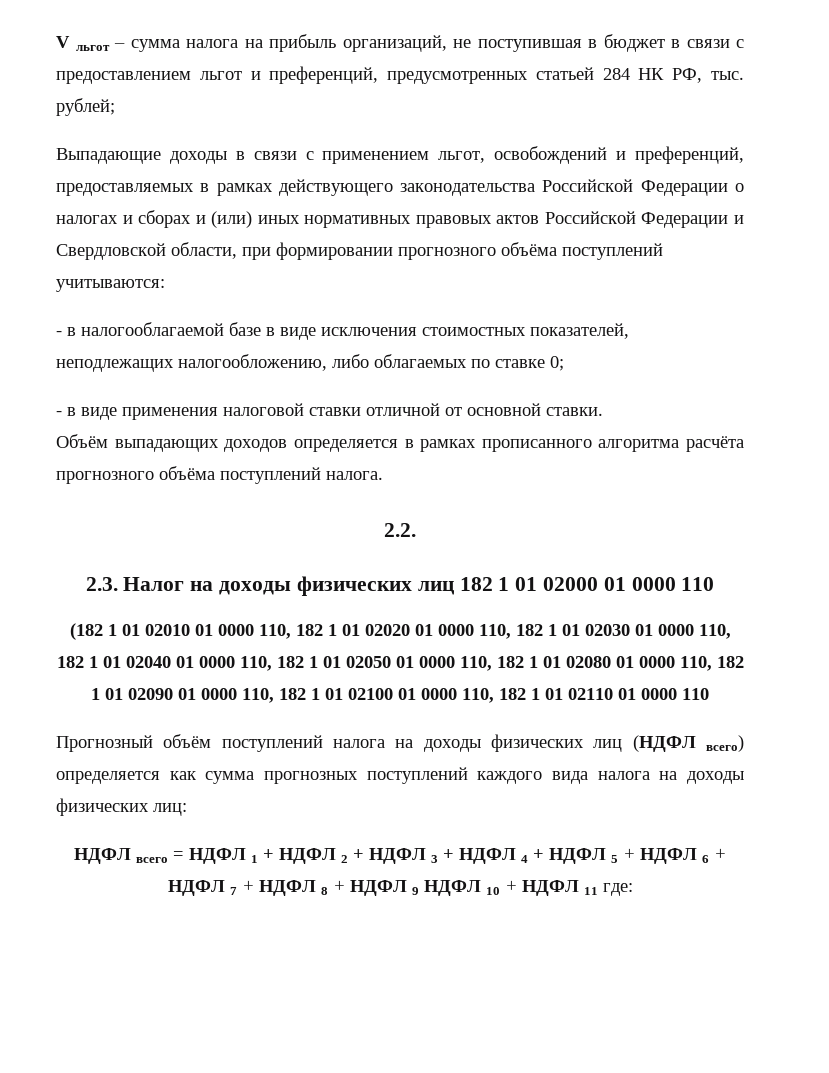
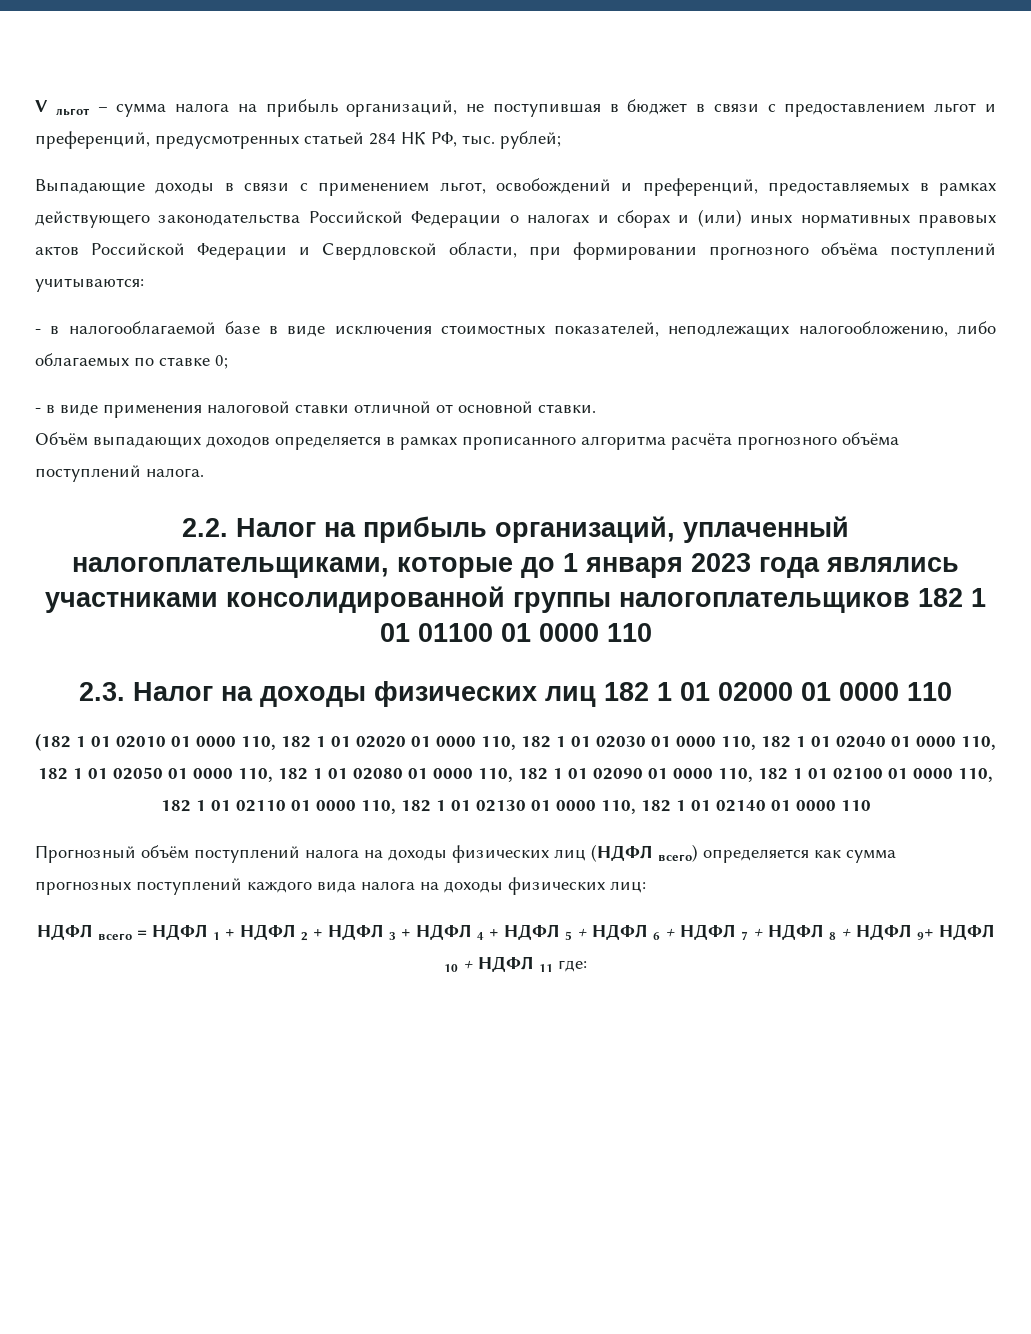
(416, 530) none -> [236,516,849,543] [72,553,959,578] [45,586,986,613] [379,623,652,642] Налог на прибыль организаций, уплаченный налогоплательщиками, которые до 1 января 2023 года являлись участниками консолидированной группы налогоплательщиков 182 1 01 01100 01 0000 110
(677, 694) none -> [360,800,836,814] 110, 182 1 01 02130 01 0000 110, 182 1 01 02140 01 0000
[411,887,419,895] 9 -> [916,929,934,940] 9+

